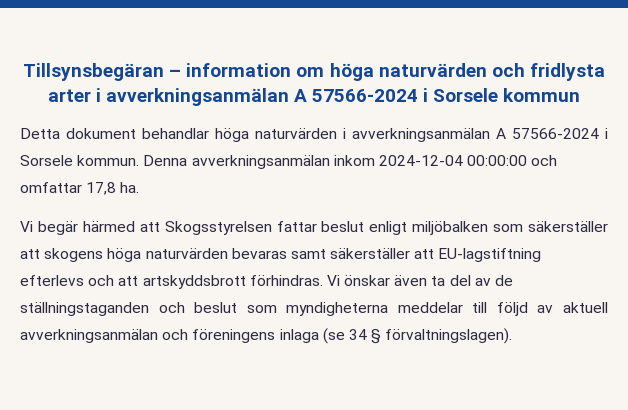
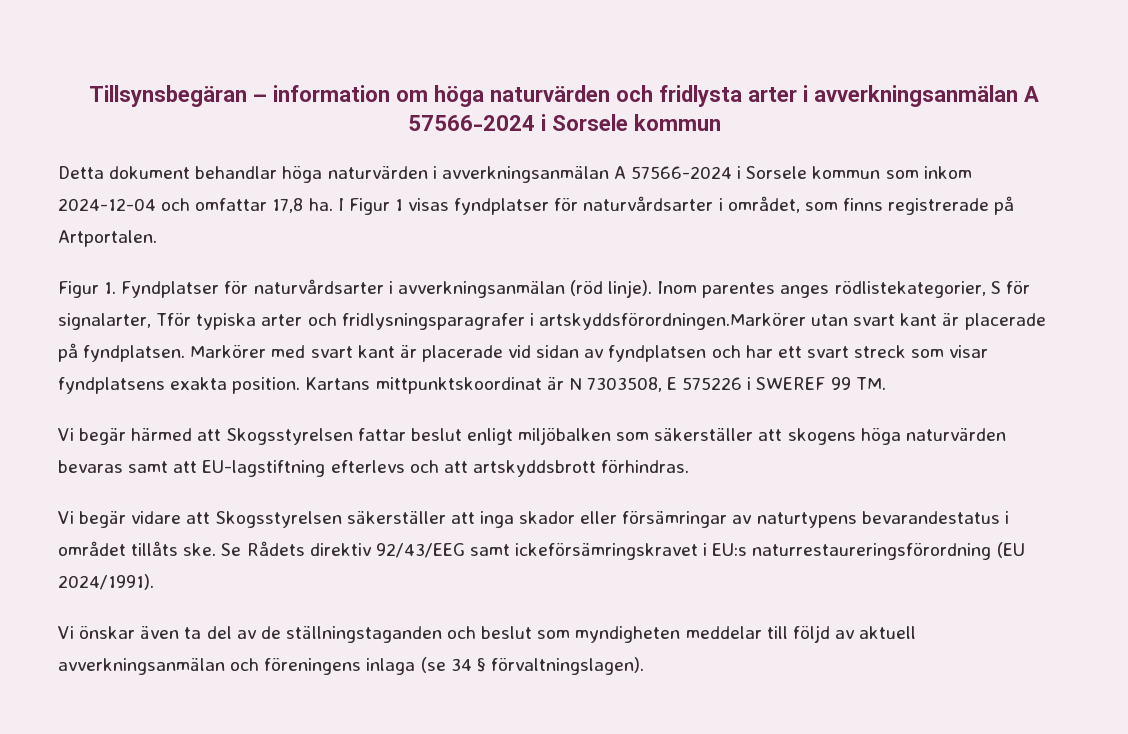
[77,155,330,169] kommun. Denna avverkningsanmälan -> [812,166,919,179] kommun som
[467,155,528,166] 00:00:00 -> (156, 204) none
(140, 187) none -> [337,196,1015,215] [58,230,157,247] [58,279,1030,298] [58,312,1046,330] [58,343,989,362] [58,377,886,394] I Figur 1 visas fyndplatser för naturvårdsarter i området, som finns registrerade på Artportalen. // Figur 1. Fyndplatser för naturvårdsarter i avverkningsanmälan (röd linje). Inom parentes anges rödlistekategorier, S för signalarter, Tför typiska arter och fridlysningsparagrafer i artskyddsförordningen.Markörer utan svart kant är placerade på fyndplatsen. Markörer med svart kant är placerade vid sidan av fyndplatsen och har ett svart streck som visar fyndplatsens exakta position. Kartans mittpunktskoordinat är N 7303508, E 575226 i SWEREF 99 TM.
[330,248,411,259] säkerställer -> (169, 467) none
(323, 280) none -> [58,510,1009,528] [58,541,1025,560] [58,574,154,590] // Vi begär vidare att Skogsstyrelsen säkerställer att inga skador eller försämringar av naturtypens bevarandestatus i området tillåts ske. Se Rådets direktiv 92/43/EEG samt ickeförsämringskravet i EU:s naturrestaureringsförordning (EU 2024/1991). //
[286,302,389,316] myndigheterna -> [575,626,681,643] myndigheten

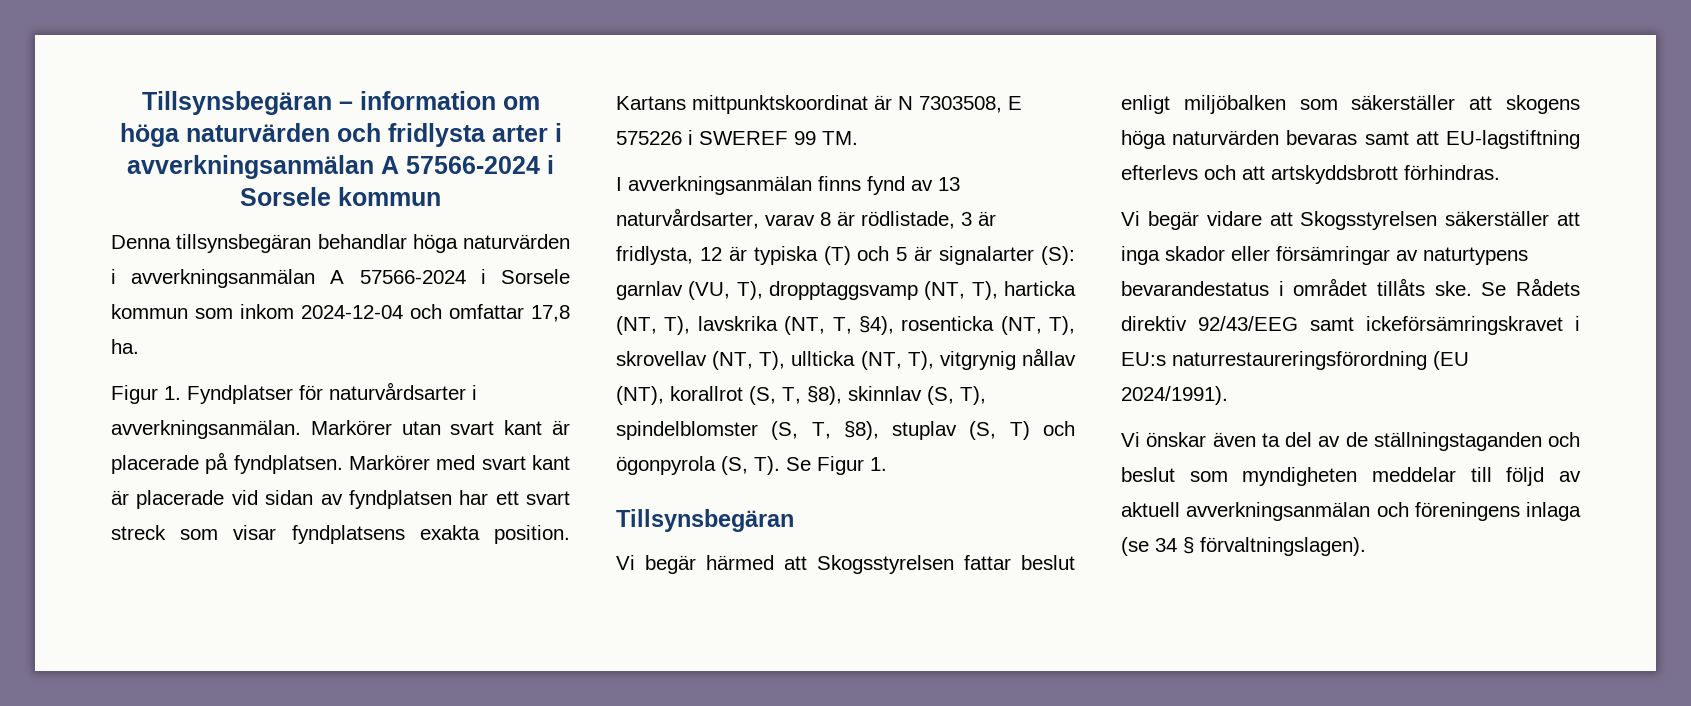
[58,166,191,179] Detta dokument -> [111,234,312,253] Denna tillsynsbegäran
[337,196,1015,215] [58,230,157,247] I Figur 1 visas fyndplatser för naturvårdsarter i området, som finns registrerade på Artportalen. -> (139, 346) none
[397,280,1030,298] [58,312,806,330] avverkningsanmälan (röd linje). Inom parentes anges rödlistekategorier, S för signalarter, Tför typiska arter och fridlysningsparagrafer i artskyddsförordningen.Markörer -> [111,420,392,439] avverkningsanmälan. Markörer
[711,345,741,358] och -> (452, 499) none
(886, 383) none -> [616,176,960,195] [616,208,996,229] [616,246,1075,265] [616,281,1076,300] [616,316,1075,335] [616,348,1076,370] [616,386,986,405] [616,421,1075,440] [616,456,887,475] [616,509,794,532] // I avverkningsanmälan finns fynd av 13 naturvårdsarter, varav 8 är rödlistade, 3 är fridlysta, 12 är typiska (T) och 5 är signalarter (S): garnlav (VU, T), dropptaggsvamp (NT, T), harticka (NT, T), lavskrika (NT, T, §4), rosenticka (NT, T), skrovellav (NT, T), ullticka (NT, T), vitgrynig nållav (NT), korallrot (S, T, §8), skinnlav (S, T), spindelblomster (S, T, §8), stuplav (S, T) och ögonpyrola (S, T). Se Figur 1. // Tillsynsbegäran

